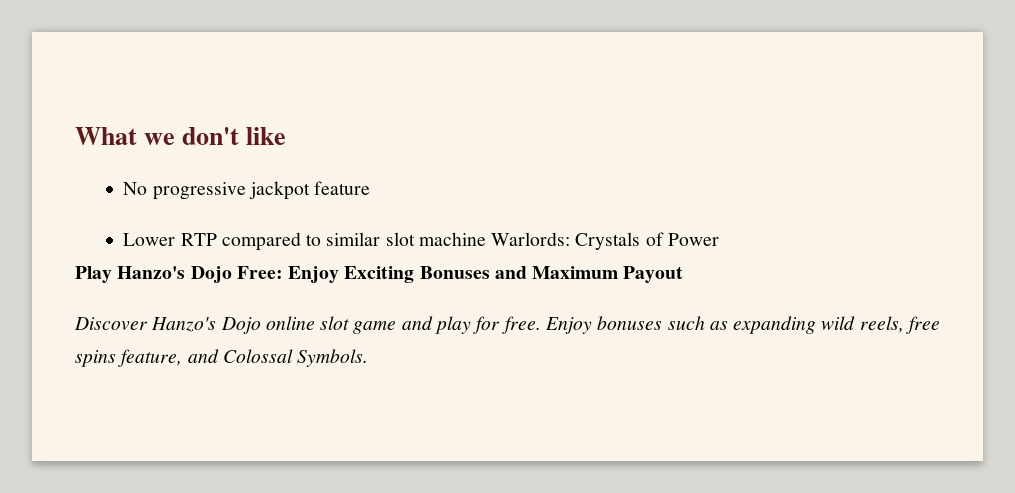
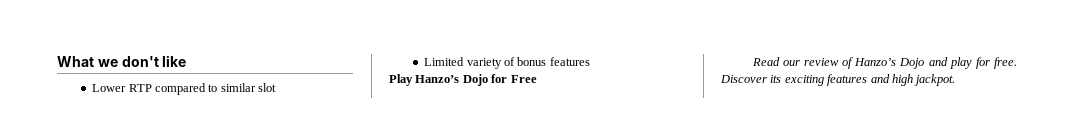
[123,181,371,200] // No progressive jackpot feature -> (187, 61) none
[418,232,719,250] [75,266,684,283] [74,316,940,334] [75,349,369,367] machine Warlords: Crystals of Power // Play Hanzo's Dojo Free: Enjoy Exciting Bonuses and Maximum Payout // Discover Hanzo's Dojo online slot game and play for free. Enjoy bonuses such as expanding wild reels, free spins feature, and Colossal Symbols. -> [424,57,590,69] [389,74,537,86] [751,57,1017,69] [720,74,956,86] // Limited variety of bonus features // Play Hanzo’s Dojo for Free // Read our review of Hanzo’s Dojo and play for free. Discover its exciting features and high jackpot.

